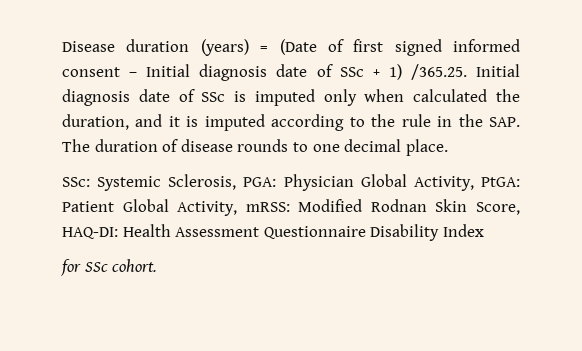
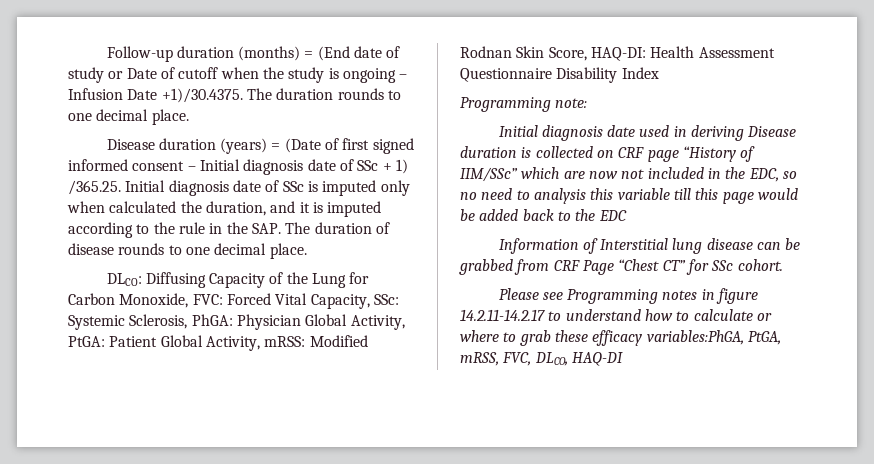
(62, 46) none -> [106,46,401,62] [68,67,408,83] [68,88,401,103] [68,109,189,125] Follow-up duration (months) = (End date of study or Date of cutoff when the study is ongoing – Infusion Date +1)/30.4375. The duration rounds to one decimal place. //
(448, 147) none -> [106,272,370,288] [68,293,370,309] DLCO: Diffusing Capacity of the Lung for Carbon Monoxide, FVC: Forced Vital Capacity,
[243,177,277,187] PGA: -> [191,314,233,326] PhGA:
[61,259,158,276] for SSc cohort. -> [460,97,588,112] [498,125,797,141] [460,146,756,162] [460,167,797,182] [460,188,798,204] [460,209,627,221] [498,238,801,254] [459,259,783,275] [498,288,759,304] [460,309,772,321] [460,330,781,346] [460,352,623,366] Programming note: // Initial diagnosis date used in deriving Disease duration is collected on CRF page “History of IIM/SSc” which are now not included in the EDC, so no need to analysis this variable till this page would be added back to the EDC // Information of Interstitial lung disease can be grabbed from CRF Page “Chest CT” for SSc cohort. // Please see Programming notes in figure 14.2.11-14.2.17 to understand how to calculate or where to grab these efficacy variables:PhGA, PtGA, mRSS, FVC, DLCO, HAQ-DI

